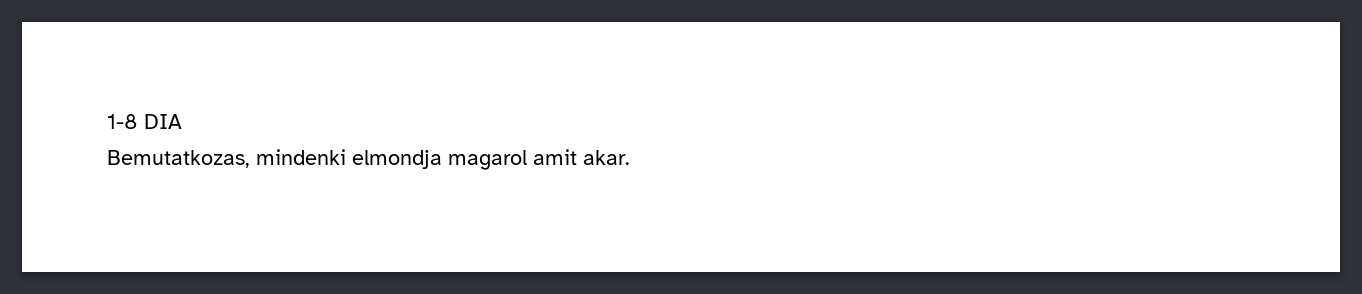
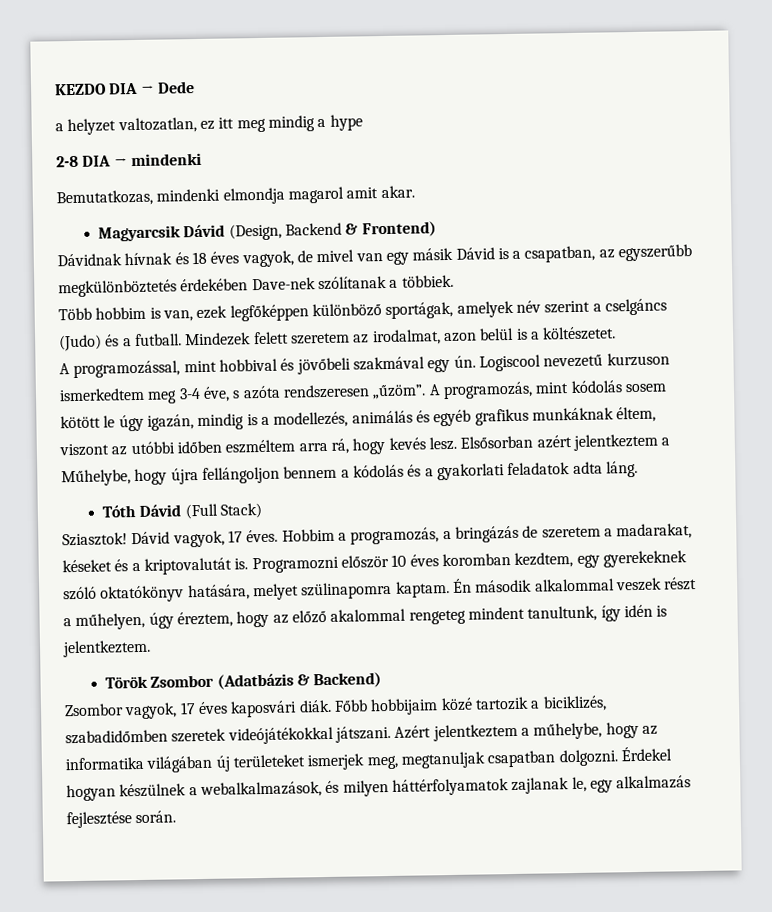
[107,114,182,129] 1-8 DIA -> [54,81,195,96] [55,114,363,136] [56,152,202,168] KEZDO DIA → Dede // a helyzet valtozatlan, ez itt meg mindig a hype // 2-8 DIA → mindenki
(630, 157) none -> [98,221,437,242] [57,244,693,268] [58,274,454,298] [58,298,667,322] [59,326,617,352] [59,352,670,379] [59,380,667,404] [60,406,657,432] [59,433,671,457] [61,460,638,487] [102,502,263,520] [62,523,693,548] [62,550,687,575] [63,577,698,603] [63,604,668,631] [62,639,151,658] [105,672,383,690] [64,695,607,720] [65,721,658,745] [65,746,672,773] [66,775,692,802] [66,810,177,829] // Magyarcsik Dávid (Design, Backend & Frontend) // Dávidnak hívnak és 18 éves vagyok, de mivel van egy másik Dávid is a csapatban, az egyszerűbb megkülönböztetés érdekében Dave-nek szólítanak a többiek. // Több hobbim is van, ezek legfőképpen különböző sportágak, amelyek név szerint a cselgáncs (Judo) és a futball. Mindezek felett szeretem az irodalmat, azon belül is a költészetet. // A programozással, mint hobbival és jövőbeli szakmával egy ún. Logiscool nevezetű kurzuson ismerkedtem meg 3-4 éve, s azóta rendszeresen „űzöm”. A programozás, mint kódolás sosem kötött le úgy igazán, mindig is a modellezés, animálás és egyéb grafikus munkáknak éltem, viszont az utóbbi időben eszméltem arra rá, hogy kevés lesz. Elsősorban azért jelentkeztem a Műhelybe, hogy újra fellángoljon bennem a kódolás és a gyakorlati feladatok adta láng. // Tóth Dávid (Full Stack) // Sziasztok! Dávid vagyok, 17 éves. Hobbim a programozás, a bringázás de szeretem a madarakat, késeket és a kriptovalutát is. Programozni először 10 éves koromban kezdtem, egy gyerekeknek szóló oktatókönyv hatására, melyet szülinapomra kaptam. Én második alkalommal veszek részt a műhelyen, úgy éreztem, hogy az előző akalommal rengeteg mindent tanultunk, így idén is jelentkeztem. // Török Zsombor (Adatbázis & Backend) // Zsombor vagyok, 17 éves kaposvári diák. Főbb hobbijaim közé tartozik a biciklizés, szabadidőmben szeretek videójátékokkal játszani. Azért jelentkeztem a műhelybe, hogy az informatika világában új területeket ismerjek meg, megtanuljak csapatban dolgozni. Érdekel hogyan készülnek a webalkalmazások, és milyen háttérfolyamatok zajlanak le, egy alkalmazás fejlesztése során.

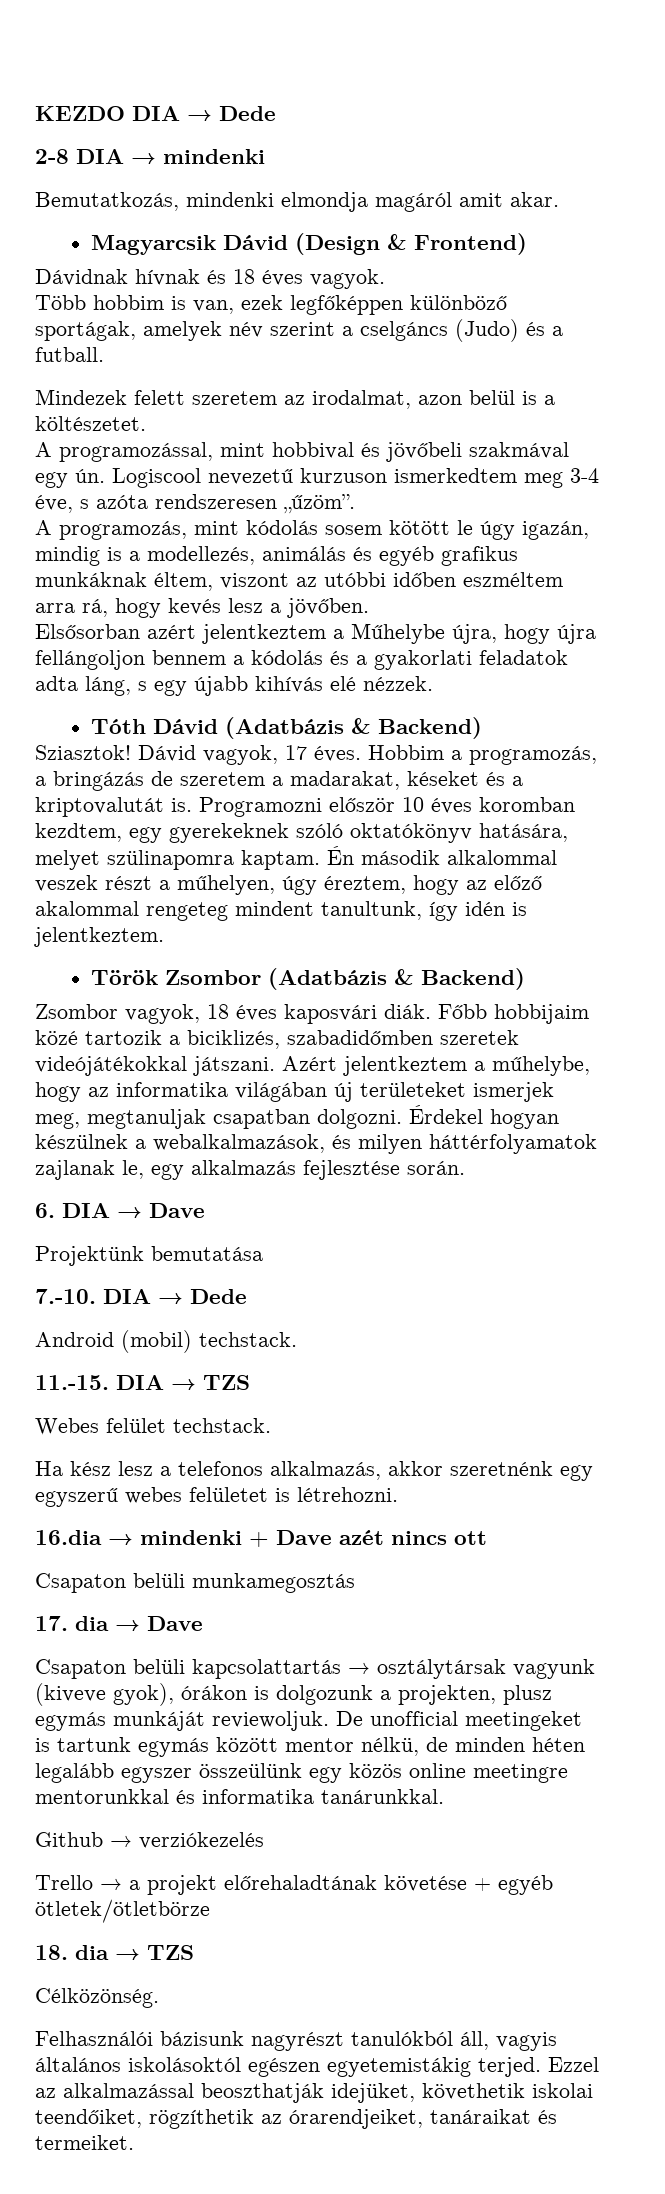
[55,114,363,136] // a helyzet valtozatlan, ez itt meg mindig a hype -> (276, 113) none
[56,189,153,207] Bemutatkozas, -> [35,192,179,211] Bemutatkozás,
[287,186,344,204] magarol -> [375,192,452,212] magáról
[228,222,343,241] (Design, Backend -> [294,233,380,255] (Design
[241,244,693,268] [58,274,454,298] vagyok, de mivel van egy másik Dávid is a csapatban, az egyszerűbb megkülönböztetés érdekében Dave-nek szólítanak a többiek. -> [310,269,385,289] vagyok.
(182, 340) none -> (104, 354) //
(427, 392) none -> (355, 504) //
[428,436,457,451] lesz. -> [228,598,369,618] lesz a jövőben. //
[61,469,131,487] Műhelybe, -> [351,623,497,644] Műhelybe újra,
[605,460,638,478] láng. -> [85,676,433,696] láng, s egy újabb kihívás elé nézzek.
[184,502,263,520] (Full Stack) -> [224,717,482,739] (Adatbázis & Backend)
[179,702,196,715] 17 -> [207,1004,229,1019] 18
(177, 817) none -> [35,1203,205,1218] [35,1246,263,1266] [35,1289,247,1304] [35,1330,297,1353] [35,1375,250,1390] [35,1418,271,1435] [35,1461,593,1481] [35,1487,398,1507] [35,1530,487,1547] [35,1573,355,1593] [35,1616,203,1631] [35,1659,595,1679] [35,1683,552,1706] [35,1711,582,1731] [35,1737,585,1757] [35,1763,568,1783] [35,1789,444,1804] [35,1832,264,1849] [35,1875,553,1895] [35,1899,210,1923] [35,1945,194,1960] [35,1988,159,2008] [35,2031,557,2051] [35,2057,599,2077] [35,2083,593,2103] [35,2109,557,2129] [35,2135,134,2150] // 6. DIA → Dave // Projektünk bemutatása // 7.-10. DIA → Dede // Android (mobil) techstack. // 11.-15. DIA → TZS // Webes felület techstack. // Ha kész lesz a telefonos alkalmazás, akkor szeretnénk egy egyszerű webes felületet is létrehozni. // 16.dia → mindenki + Dave azét nincs ott // Csapaton belüli munkamegosztás // 17. dia → Dave // Csapaton belüli kapcsolattartás → osztálytársak vagyunk (kiveve gyok), órákon is dolgozunk a projekten, plusz egymás munkáját reviewoljuk. De unofficial meetingeket is tartunk egymás között mentor nélkü, de minden héten legalább egyszer összeülünk egy közös online meetingre mentorunkkal és informatika tanárunkkal. // Github → verziókezelés // Trello → a projekt előrehaladtának követése + egyéb ötletek/ötletbörze // 18. dia → TZS // Célközönség. // Felhasználói bázisunk nagyrészt tanulókból áll, vagyis általános iskolásoktól egészen egyetemistákig terjed. Ezzel az alkalmazással beoszthatják idejüket, követhetik iskolai teendőiket, rögzíthetik az órarendjeiket, tanáraikat és termeiket.

